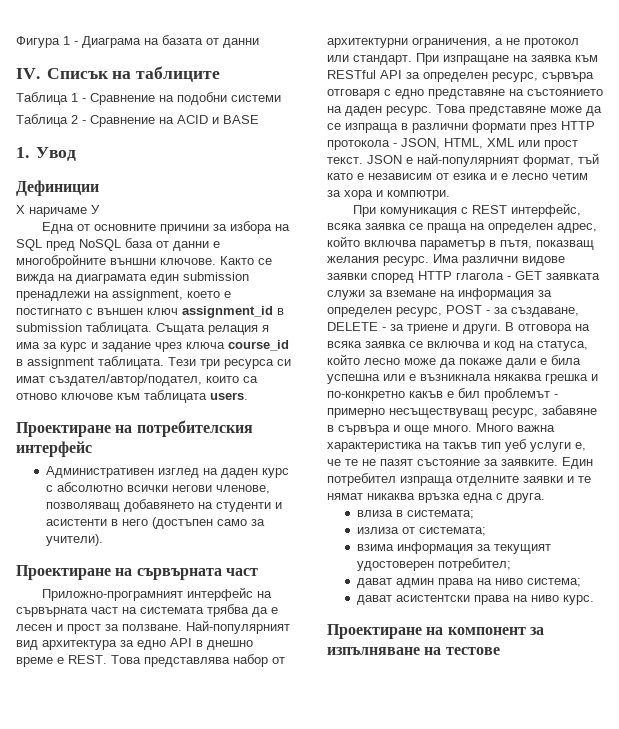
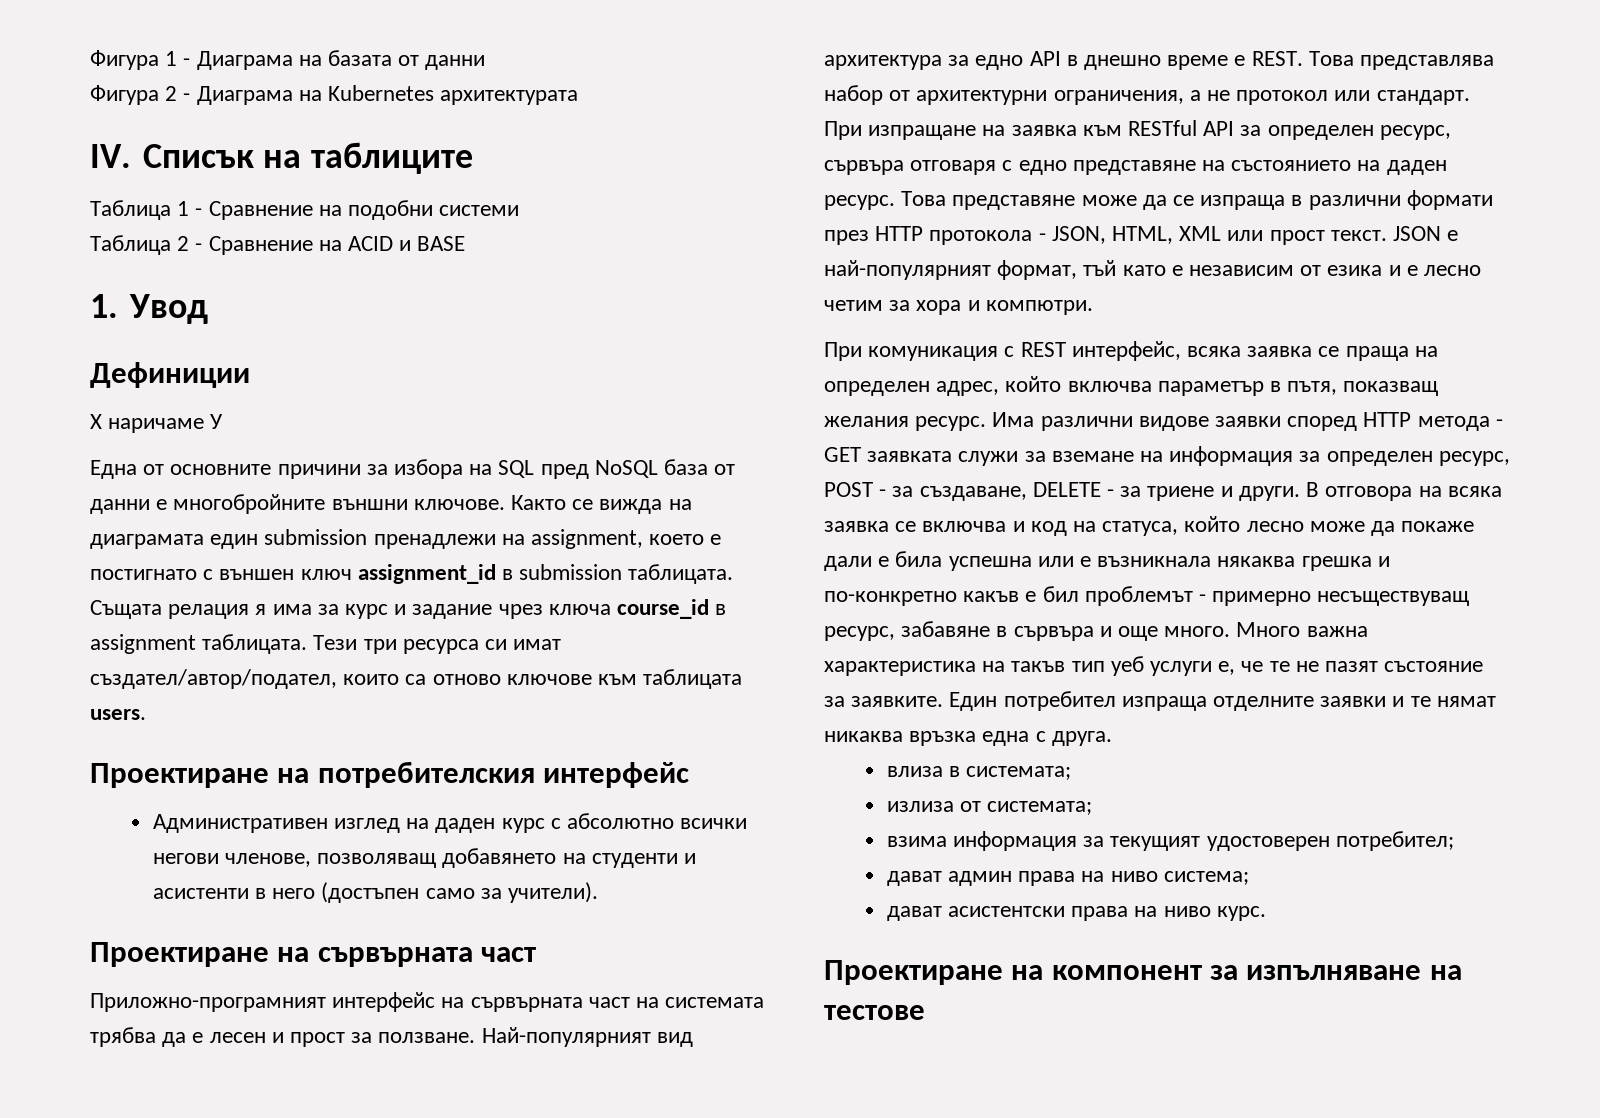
(259, 43) none -> [90,85,579,105] // Фигура 2 - Диаграма на Kubernetes архитектурата
[456,273,504,280] глагола -> [1417,416,1490,431] метода

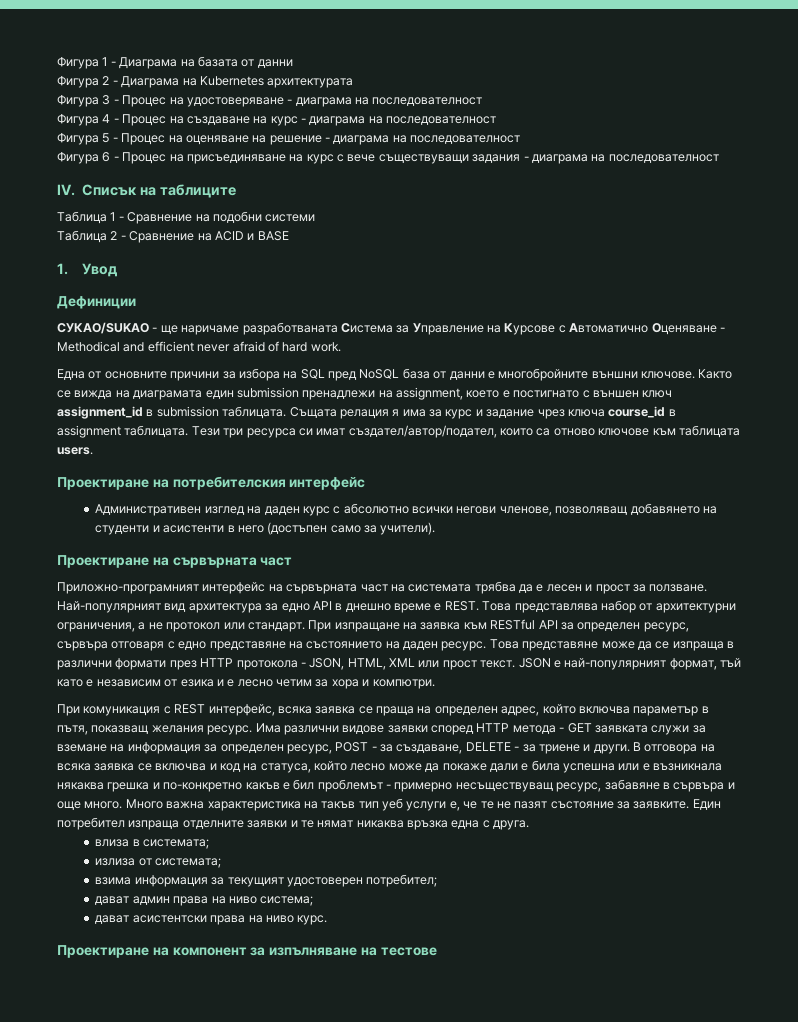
(579, 97) none -> [57,95,483,107] [57,114,497,126] [57,133,521,145] [57,152,719,164] // Фигура 3 - Процес на удостоверяване - диаграма на последователност // Фигура 4 - Процес на създаване на курс - диаграма на последователност // Фигура 5 - Процес на оценяване на решение - диаграма на последователност // Фигура 6 - Процес на присъединяване на курс с вече съществуващи задания - диаграма на последователност
[90,414,224,433] Х наричаме У -> [57,322,725,335] [57,341,341,352] СУКАО/SUKAO - ще наричаме разработваната Система за Управление на Курсове с Автоматично Оценяване - Methodical and efficient never afraid of hard work.

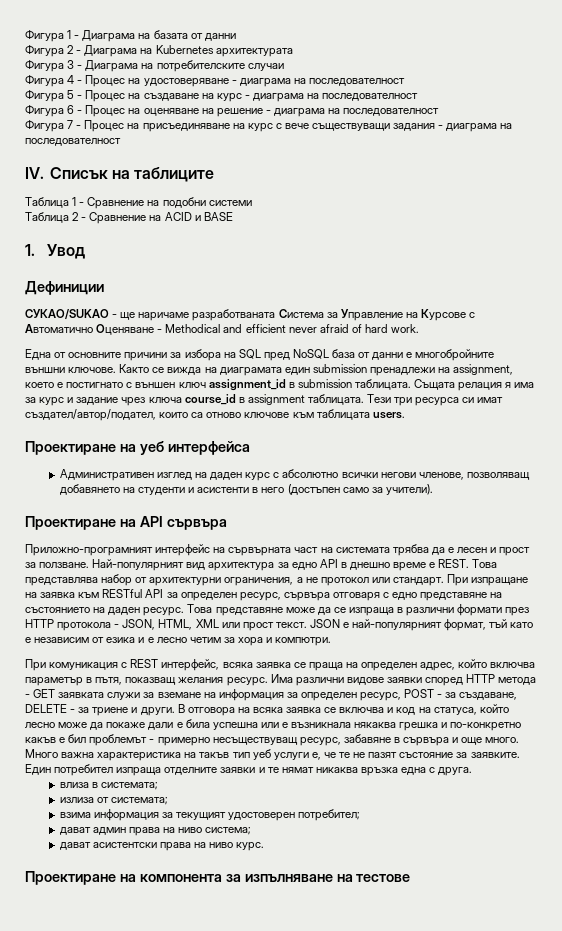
(119, 101) none -> [85,60,284,72] [25,75,83,87] Диаграма на потребителските случаи // Фигура 4 -
[102,114,111,123] 4 -> [67,90,75,99] 5
[102,133,110,143] 5 -> [67,105,75,114] 6
[102,152,111,162] 6 -> [67,120,74,129] 7
[172,476,366,490] потребителския интерфейс -> [139,441,250,455] уеб интерфейса
[172,557,293,568] сървърната част -> [139,516,227,530] API сървъра
[172,947,247,956] компонент -> [139,874,222,882] компонента

